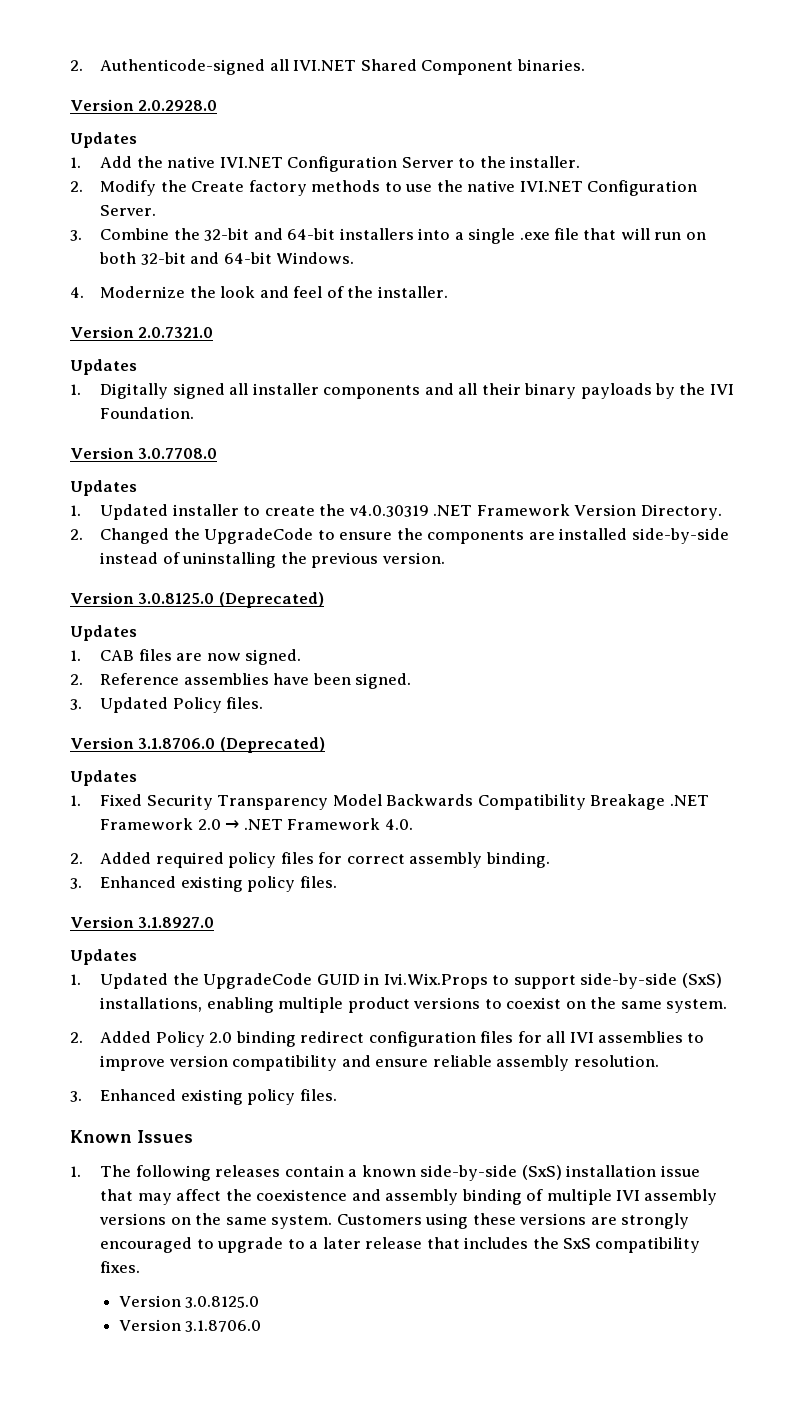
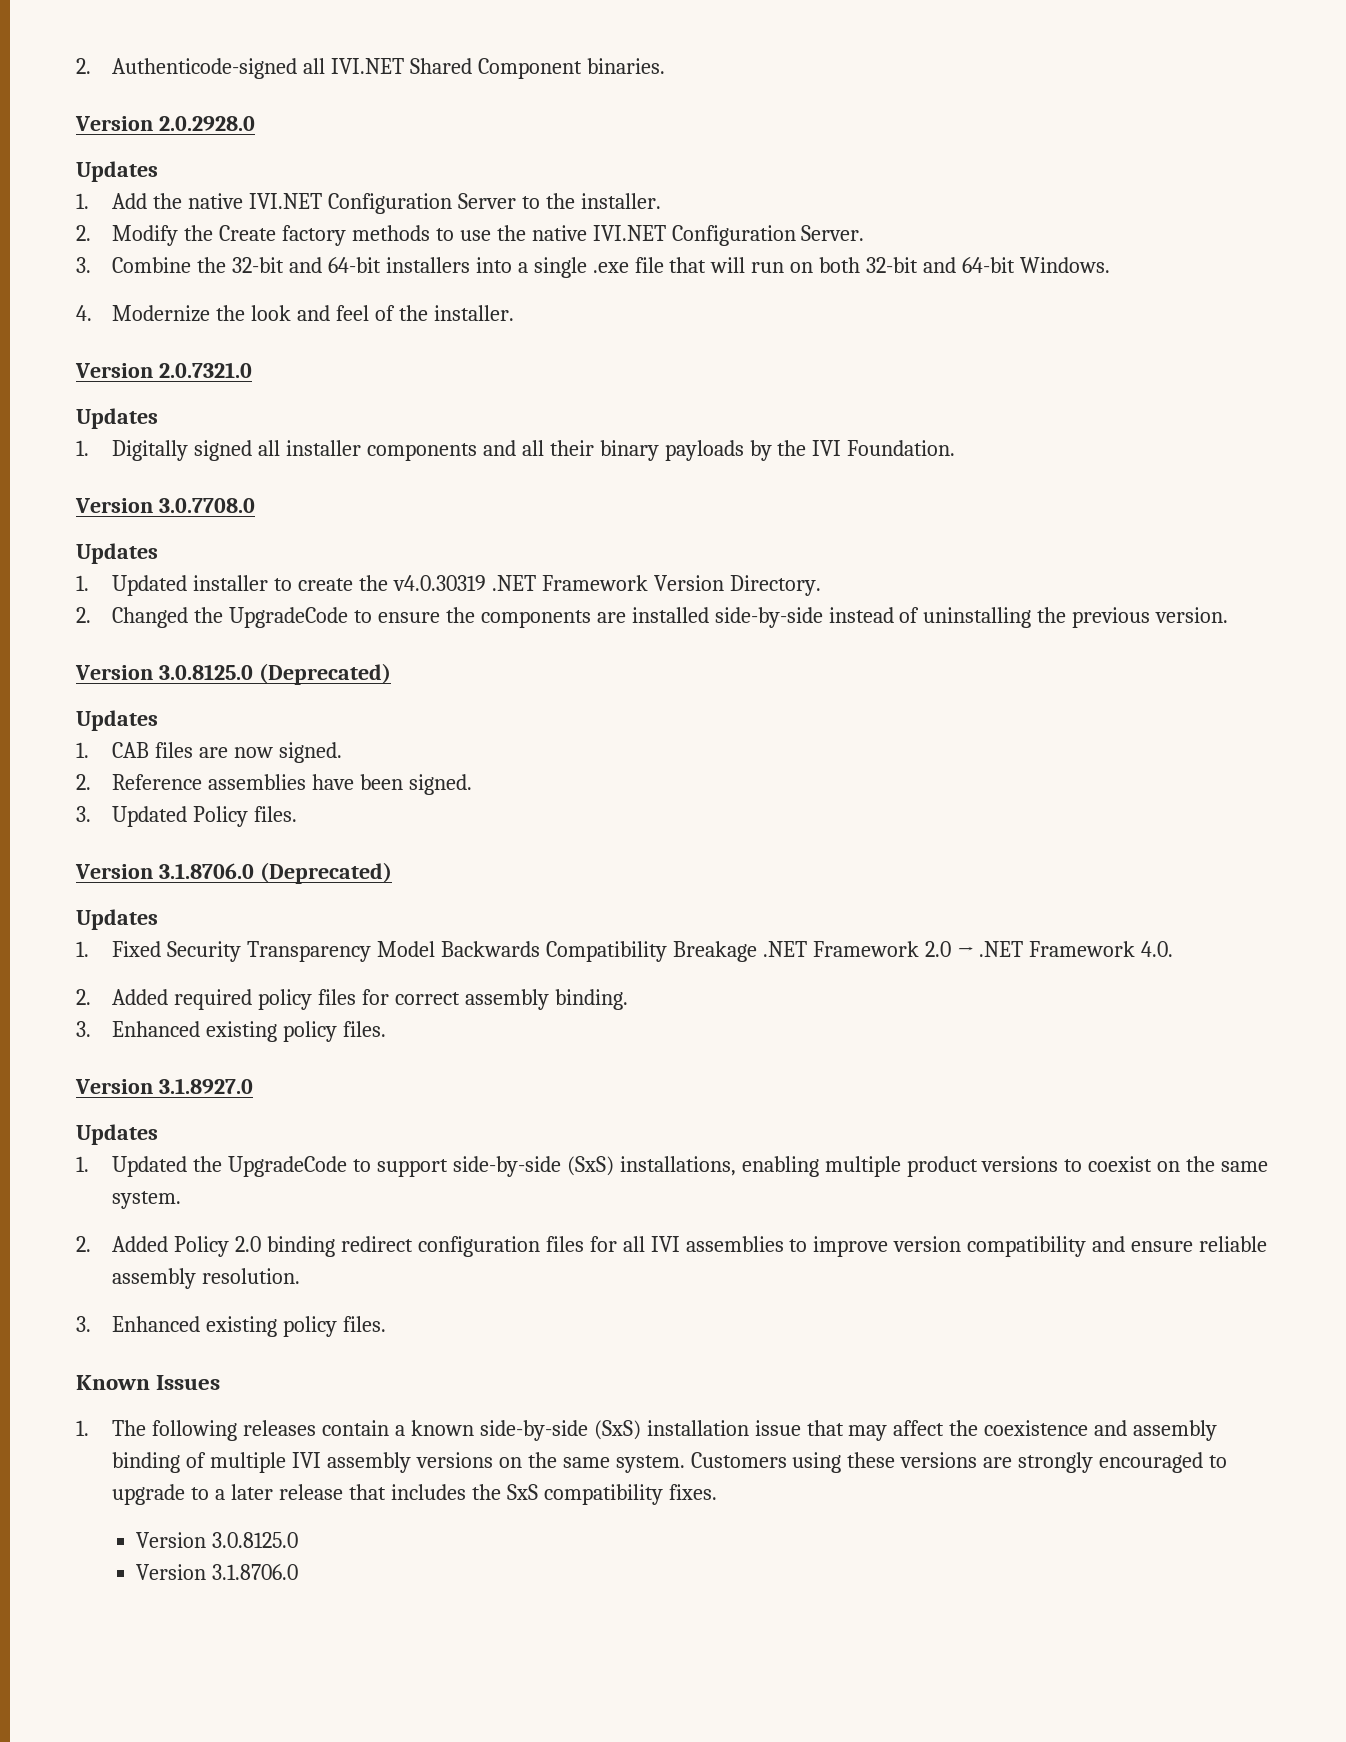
[316,973,488,989] GUID in Ivi.Wix.Props -> (348, 1166) none

